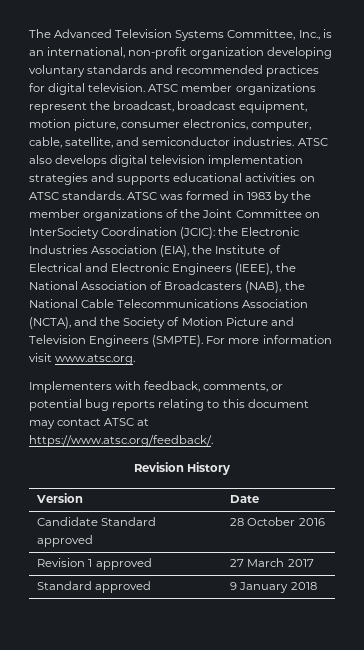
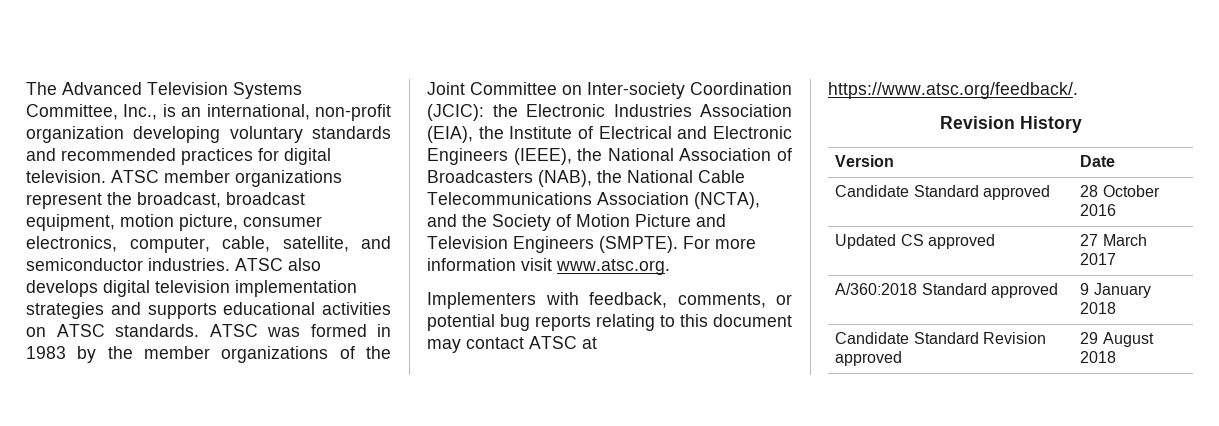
[29,227,99,239] InterSociety -> [587,82,685,99] Inter-society
[37,558,93,567] Revision 1 -> [835,234,924,249] Updated CS
(314, 563) none -> [835,283,918,295] A/360:2018
(317, 586) none -> [835,332,1046,344] [835,351,903,366] [1080,332,1154,347] [1080,351,1117,363] // Candidate Standard Revision approved | 29 August 2018

